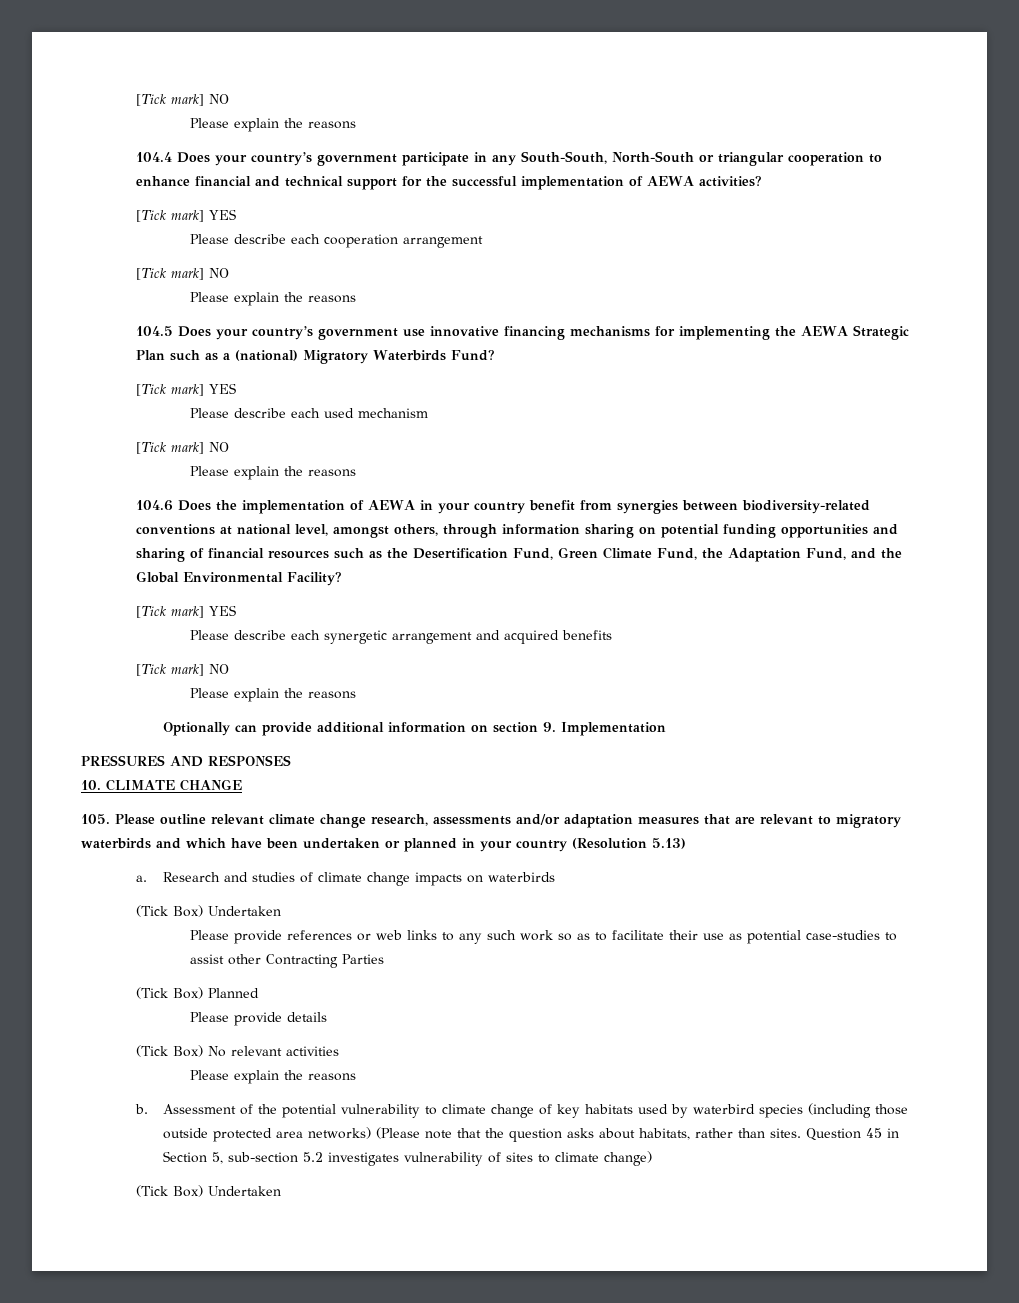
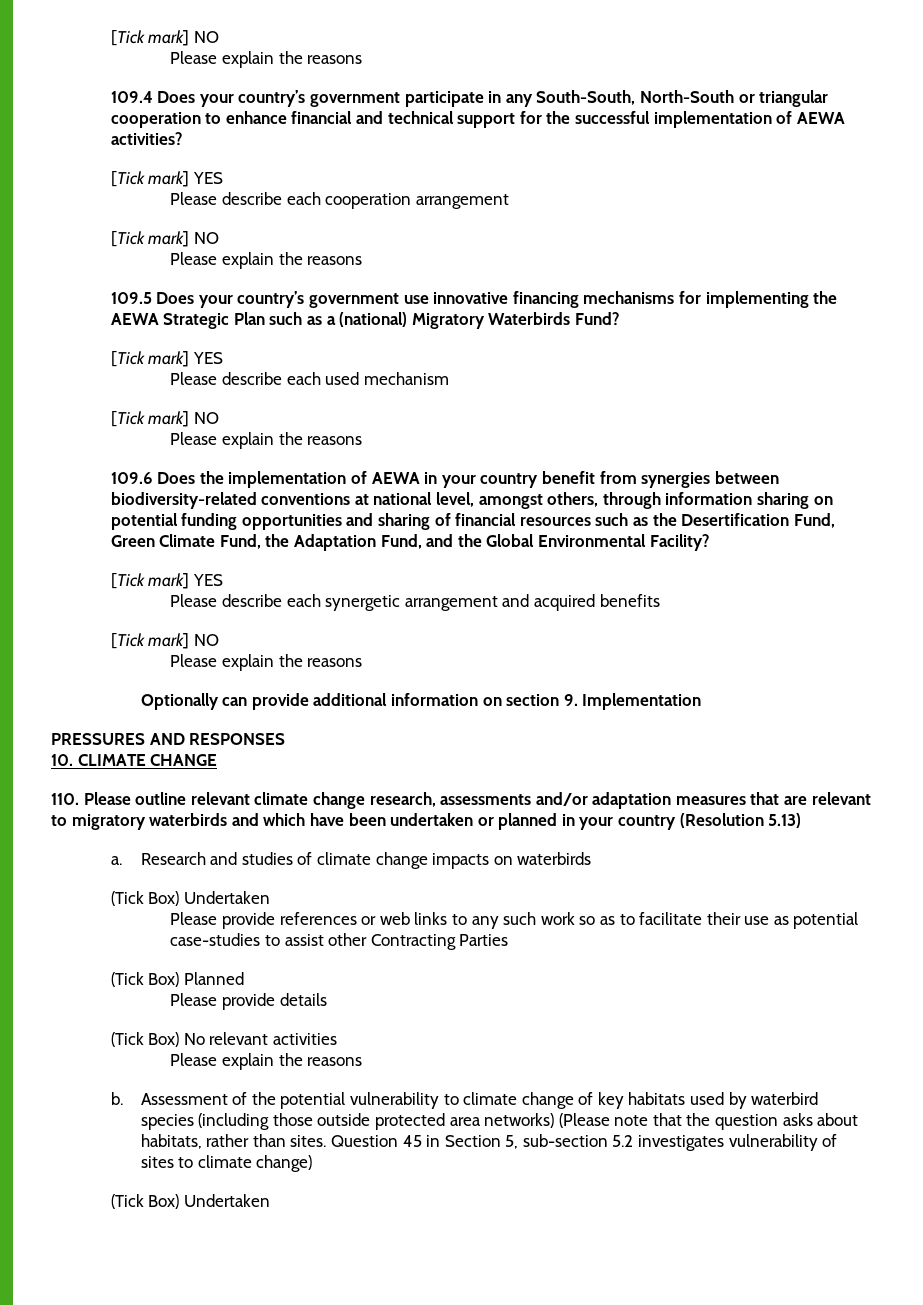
[135,94,229,106] [190,118,357,132] [135,152,172,162] [Tick mark] NO // Please explain the reasons // 104.4 -> [110,30,219,46] [170,51,363,68] [110,91,153,103] [Tick mark] NO // Please explain the reasons // 109.4
[135,326,173,336] 104.5 -> [110,292,152,304] 109.5
[135,500,173,511] 104.6 -> [110,472,153,484] 109.6
[81,814,110,824] 105. -> [51,793,79,805] 110.

